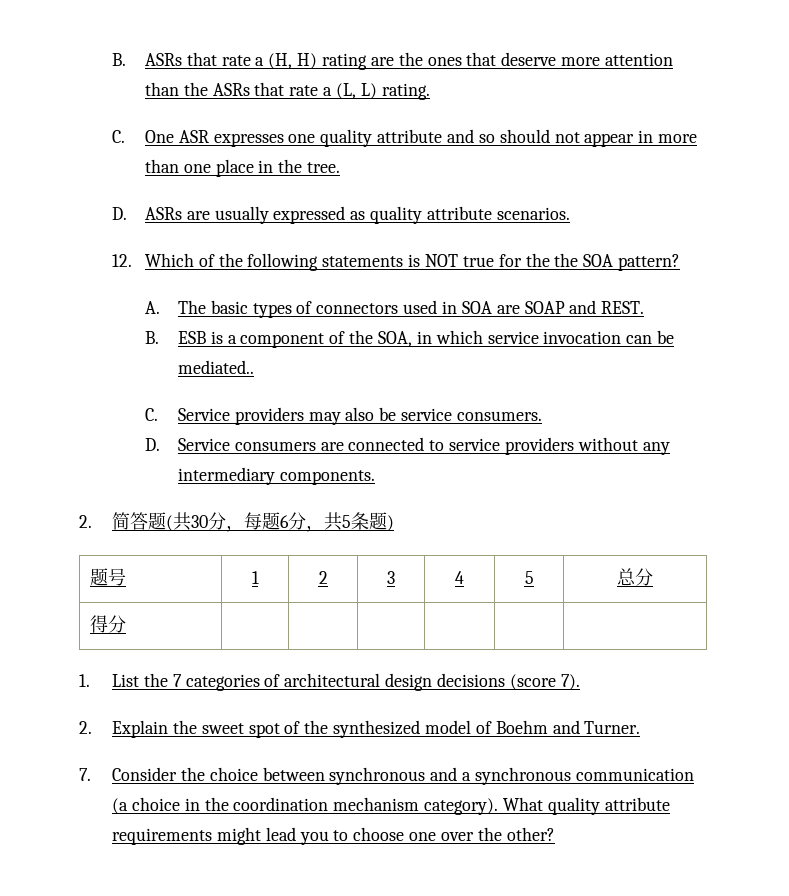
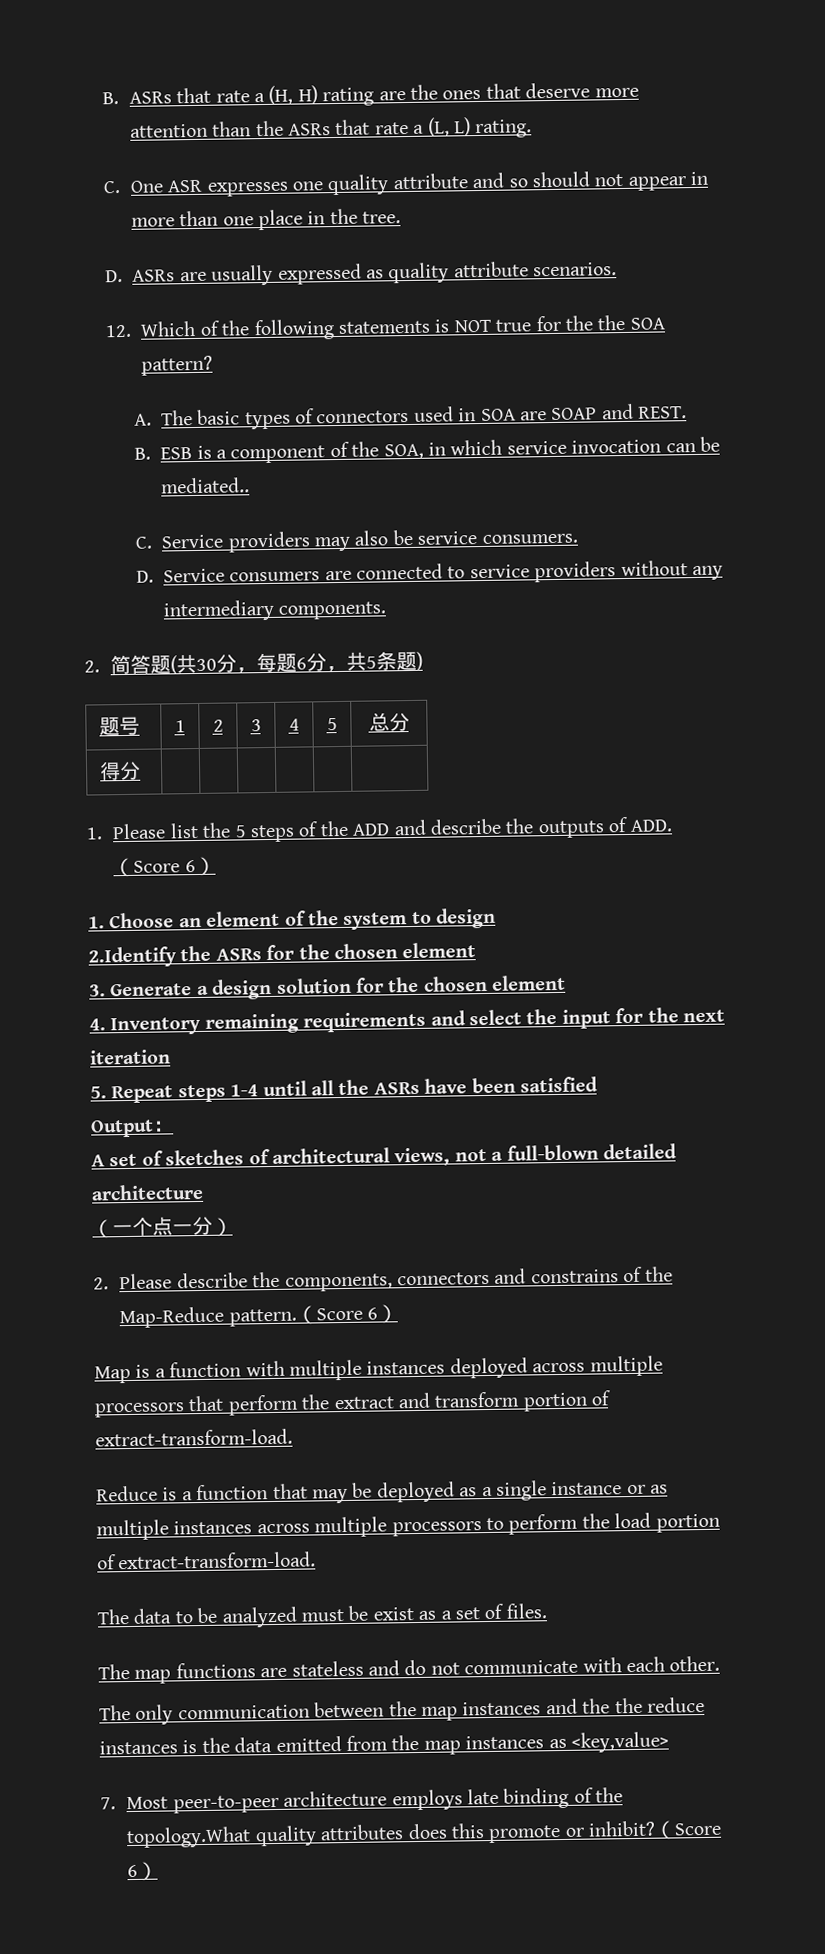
[111,673,580,691] [79,720,641,738] [79,767,694,785] [111,797,670,815] [111,827,555,845] List the 7 categories of architectural design decisions (score 7). // 2. Explain the sweet spot of the synthesized model of Boehm and Turner. // 7. Consider the choice between synchronous and a synchronous communication (a choice in the coordination mechanism category). What quality attribute requirements might lead you to choose one over the other? -> [112,816,672,843] [113,856,216,878] [88,907,497,930] [88,942,477,968] [89,974,567,1000] [89,1007,725,1036] [89,1049,171,1065] [90,1076,598,1104] [90,1119,174,1138] [91,1143,677,1167] [91,1183,204,1201] [92,1215,233,1239] [93,1266,673,1292] [119,1304,399,1329] [94,1355,663,1384] [94,1390,612,1418] [95,1428,293,1447] [96,1480,669,1504] [96,1512,720,1541] [97,1551,317,1570] [97,1603,547,1628] [98,1655,721,1684] [99,1696,705,1725] [99,1731,669,1755] [100,1787,624,1814] [126,1820,723,1849] [127,1861,159,1881] Please list the 5 steps of the ADD and describe the outputs of ADD.（Score 6） // 1. Choose an element of the system to design // 2.Identify the ASRs for the chosen element // 3. Generate a design solution for the chosen element // 4. Inventory remaining requirements and select the input for the next iteration // 5. Repeat steps 1-4 until all the ASRs have been satisfied // Output： // A set of sketches of architectural views, not a full-blown detailed architecture // （一个点一分） // 2. Please describe the components, connectors and constrains of the Map-Reduce pattern.（Score 6） // Map is a function with multiple instances deployed across multiple processors that perform the extract and transform portion of extract-transform-load. // Reduce is a function that may be deployed as a single instance or as multiple instances across multiple processors to perform the load portion of extract-transform-load. // The data to be analyzed must be exist as a set of files. // The map functions are stateless and do not communicate with each other. // The only communication between the map instances and the the reduce instances is the data emitted from the map instances as <key,value> // 7. Most peer-to-peer architecture employs late binding of the topology.What quality attributes does this promote or inhibit?（Score 6）

